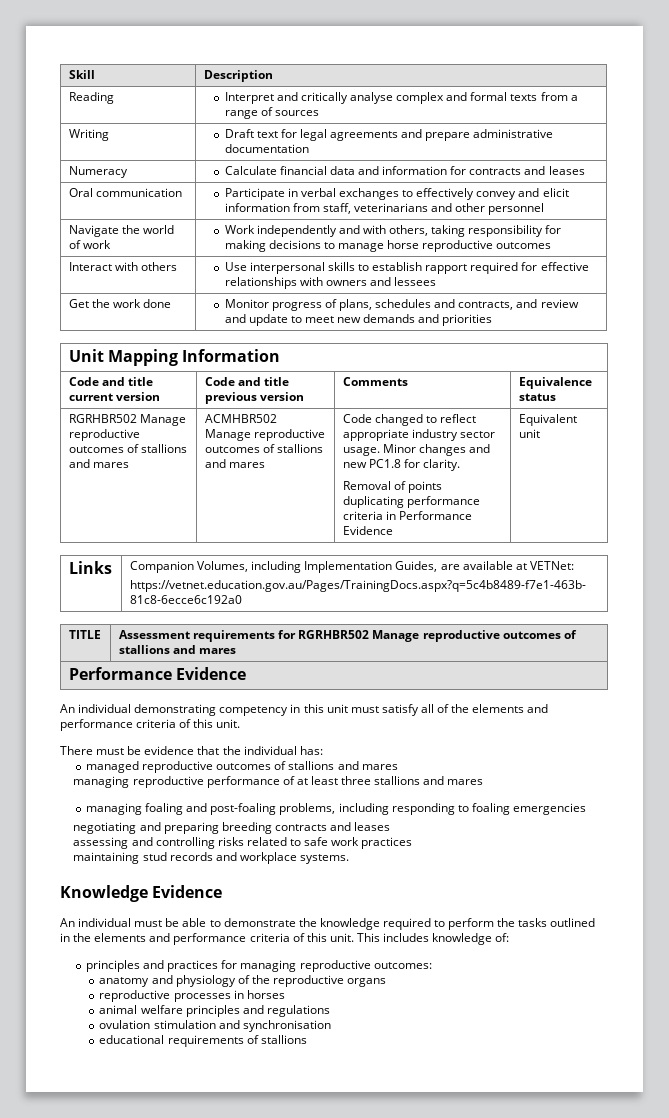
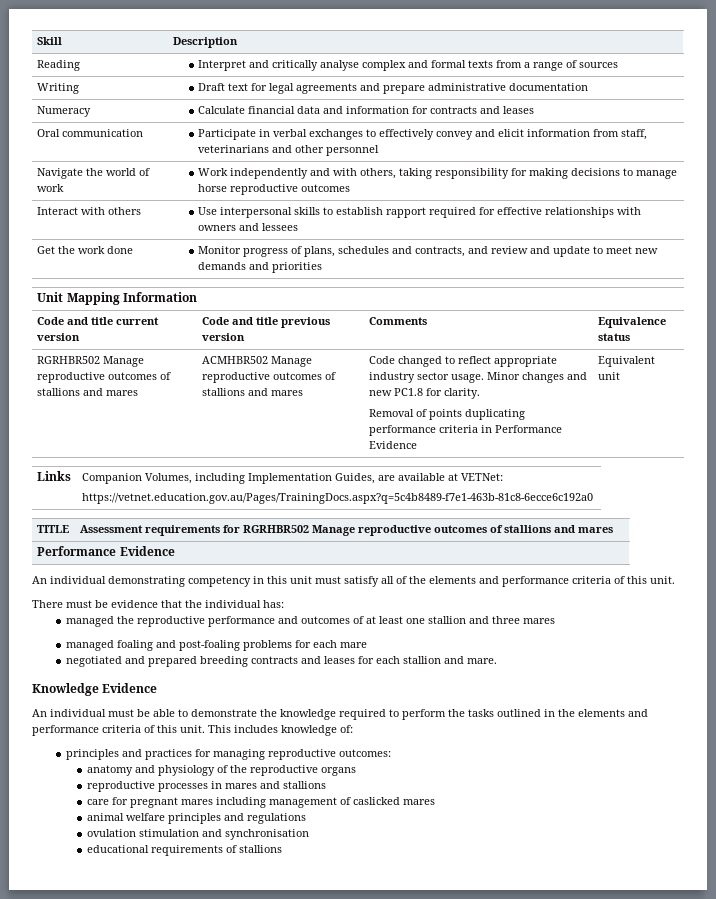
[142,761,398,773] [73,776,484,788] [86,803,143,815] reproductive outcomes of stallions and mares // managing reproductive performance of at least three stallions and mares // managing -> [116,616,555,627] [65,640,114,651] the reproductive performance and outcomes of at least one stallion and three mares // managed
[279,803,586,815] [73,822,391,834] [73,837,413,849] [73,852,349,864] problems, including responding to foaling emergencies // negotiating and preparing breeding contracts and leases // assessing and controlling risks related to safe work practices // maintaining stud records and workplace systems. -> [242,640,367,651] [65,656,497,667] problems for each mare // negotiated and prepared breeding contracts and leases for each stallion and mare.
[246,990,285,999] horses -> [224,781,326,789] [86,797,435,808] mares and stallions // care for pregnant mares including management of caslicked mares

